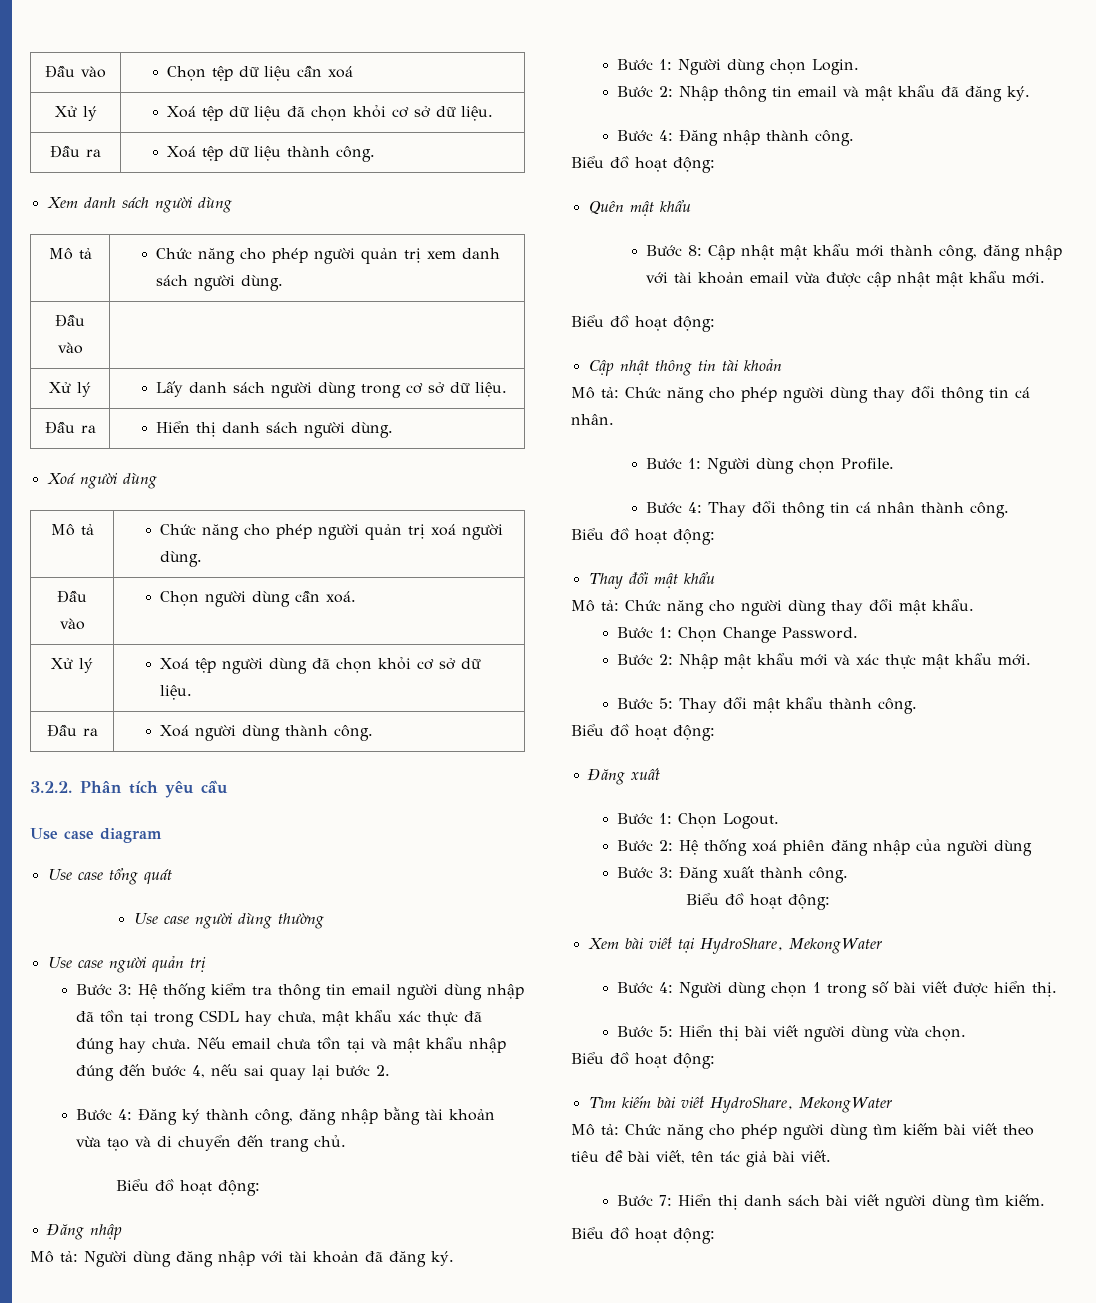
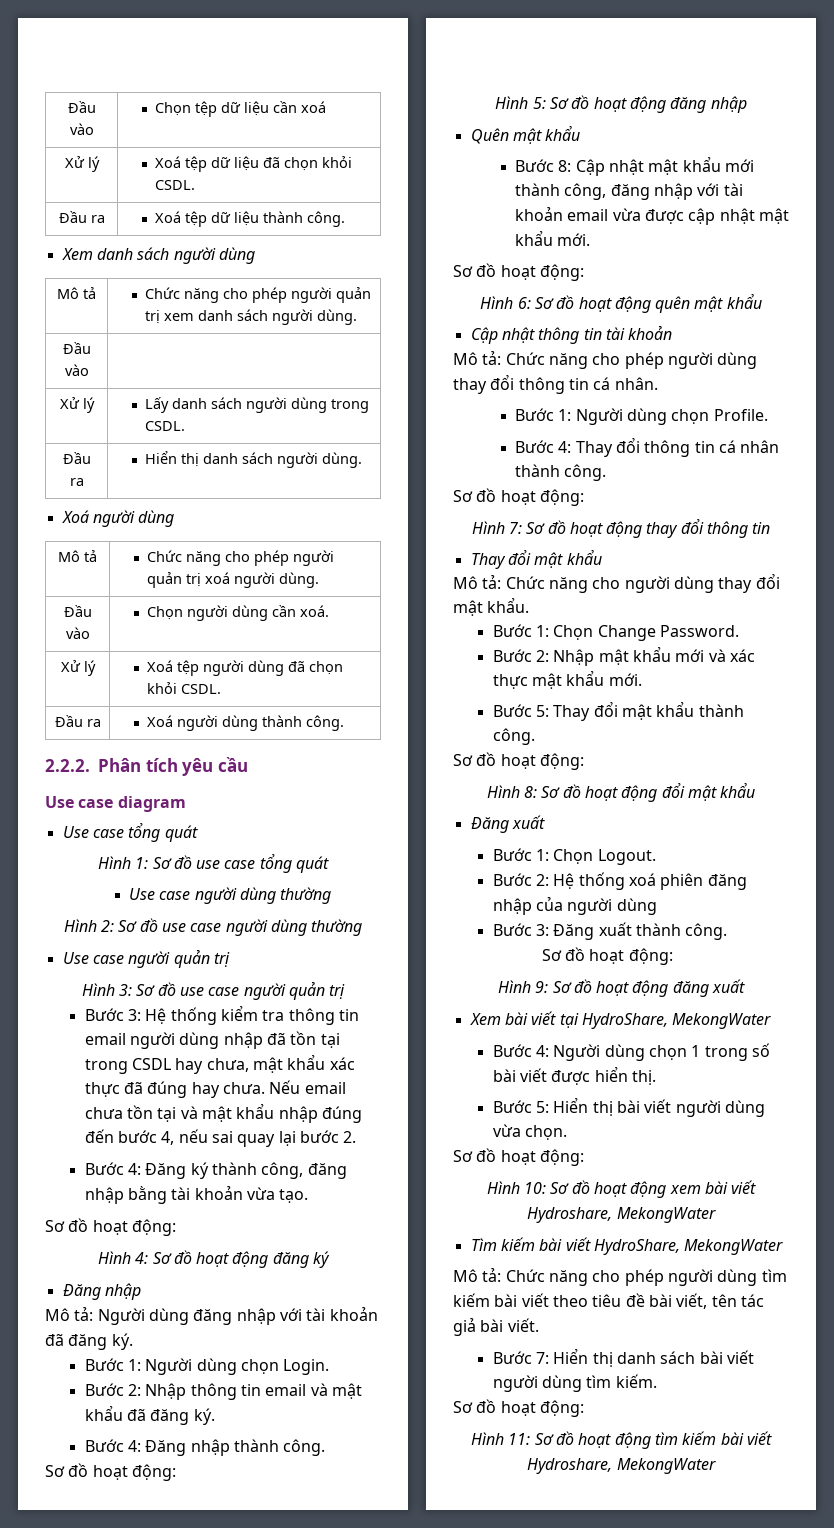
[392,106,494,121] cơ sở dữ liệu. -> [155,180,196,190] CSDL.
[406,382,508,397] cơ sở dữ liệu. -> [145,421,186,431] CSDL.
[417,658,482,670] [160,685,193,700] cơ sở dữ liệu. -> [181,684,222,694] CSDL.
[30,781,72,793] 3.2.2. -> [45,759,90,772] 2.2.2.
(172, 876) none -> [97,853,330,873] // Hình 1: Sơ đồ use case tổng quát
(324, 921) none -> [63,918,363,936] // Hình 2: Sơ đồ use case người dùng thường
(206, 964) none -> [81,981,346,1000] // Hình 3: Sơ đồ use case người quản trị
[107,1135,347,1152] [116,1179,261,1196] tạo và di chuyển đến trang chủ. // Biểu đồ hoạt động: -> [279,1189,309,1203] [45,1218,176,1236] [97,1250,331,1268] tạo. // Sơ đồ hoạt động: // Hình 4: Sơ đồ hoạt động đăng ký
[571,156,715,173] Biểu đồ hoạt động: -> [45,1463,176,1481] [495,95,747,113] Sơ đồ hoạt động: // Hình 5: Sơ đồ hoạt động đăng nhập
[571,315,715,332] Biểu đồ hoạt động: -> [453,263,584,281] [480,293,762,313] Sơ đồ hoạt động: // Hình 6: Sơ đồ hoạt động quên mật khẩu
[571,528,715,545] Biểu đồ hoạt động: -> [453,488,584,506] [471,518,771,538] Sơ đồ hoạt động: // Hình 7: Sơ đồ hoạt động thay đổi thông tin
[571,724,715,741] Biểu đồ hoạt động: -> [453,752,584,770] [486,782,756,802] Sơ đồ hoạt động: // Hình 8: Sơ đồ hoạt động đổi mật khẩu
[685,893,830,910] Biểu đồ hoạt động: -> [541,947,673,965] [497,979,746,997] Sơ đồ hoạt động: // Hình 9: Sơ đồ hoạt động đăng xuất
[571,1052,715,1069] Biểu đồ hoạt động: -> [453,1148,584,1166] [486,1180,757,1198] [527,1207,716,1223] Sơ đồ hoạt động: // Hình 10: Sơ đồ hoạt động xem bài viết Hydroshare, MekongWater
[571,1227,715,1244] Biểu đồ hoạt động: -> [453,1399,584,1417] [471,1431,772,1449] [527,1458,716,1474] Sơ đồ hoạt động: // Hình 11: Sơ đồ hoạt động tìm kiếm bài viết Hydroshare, MekongWater

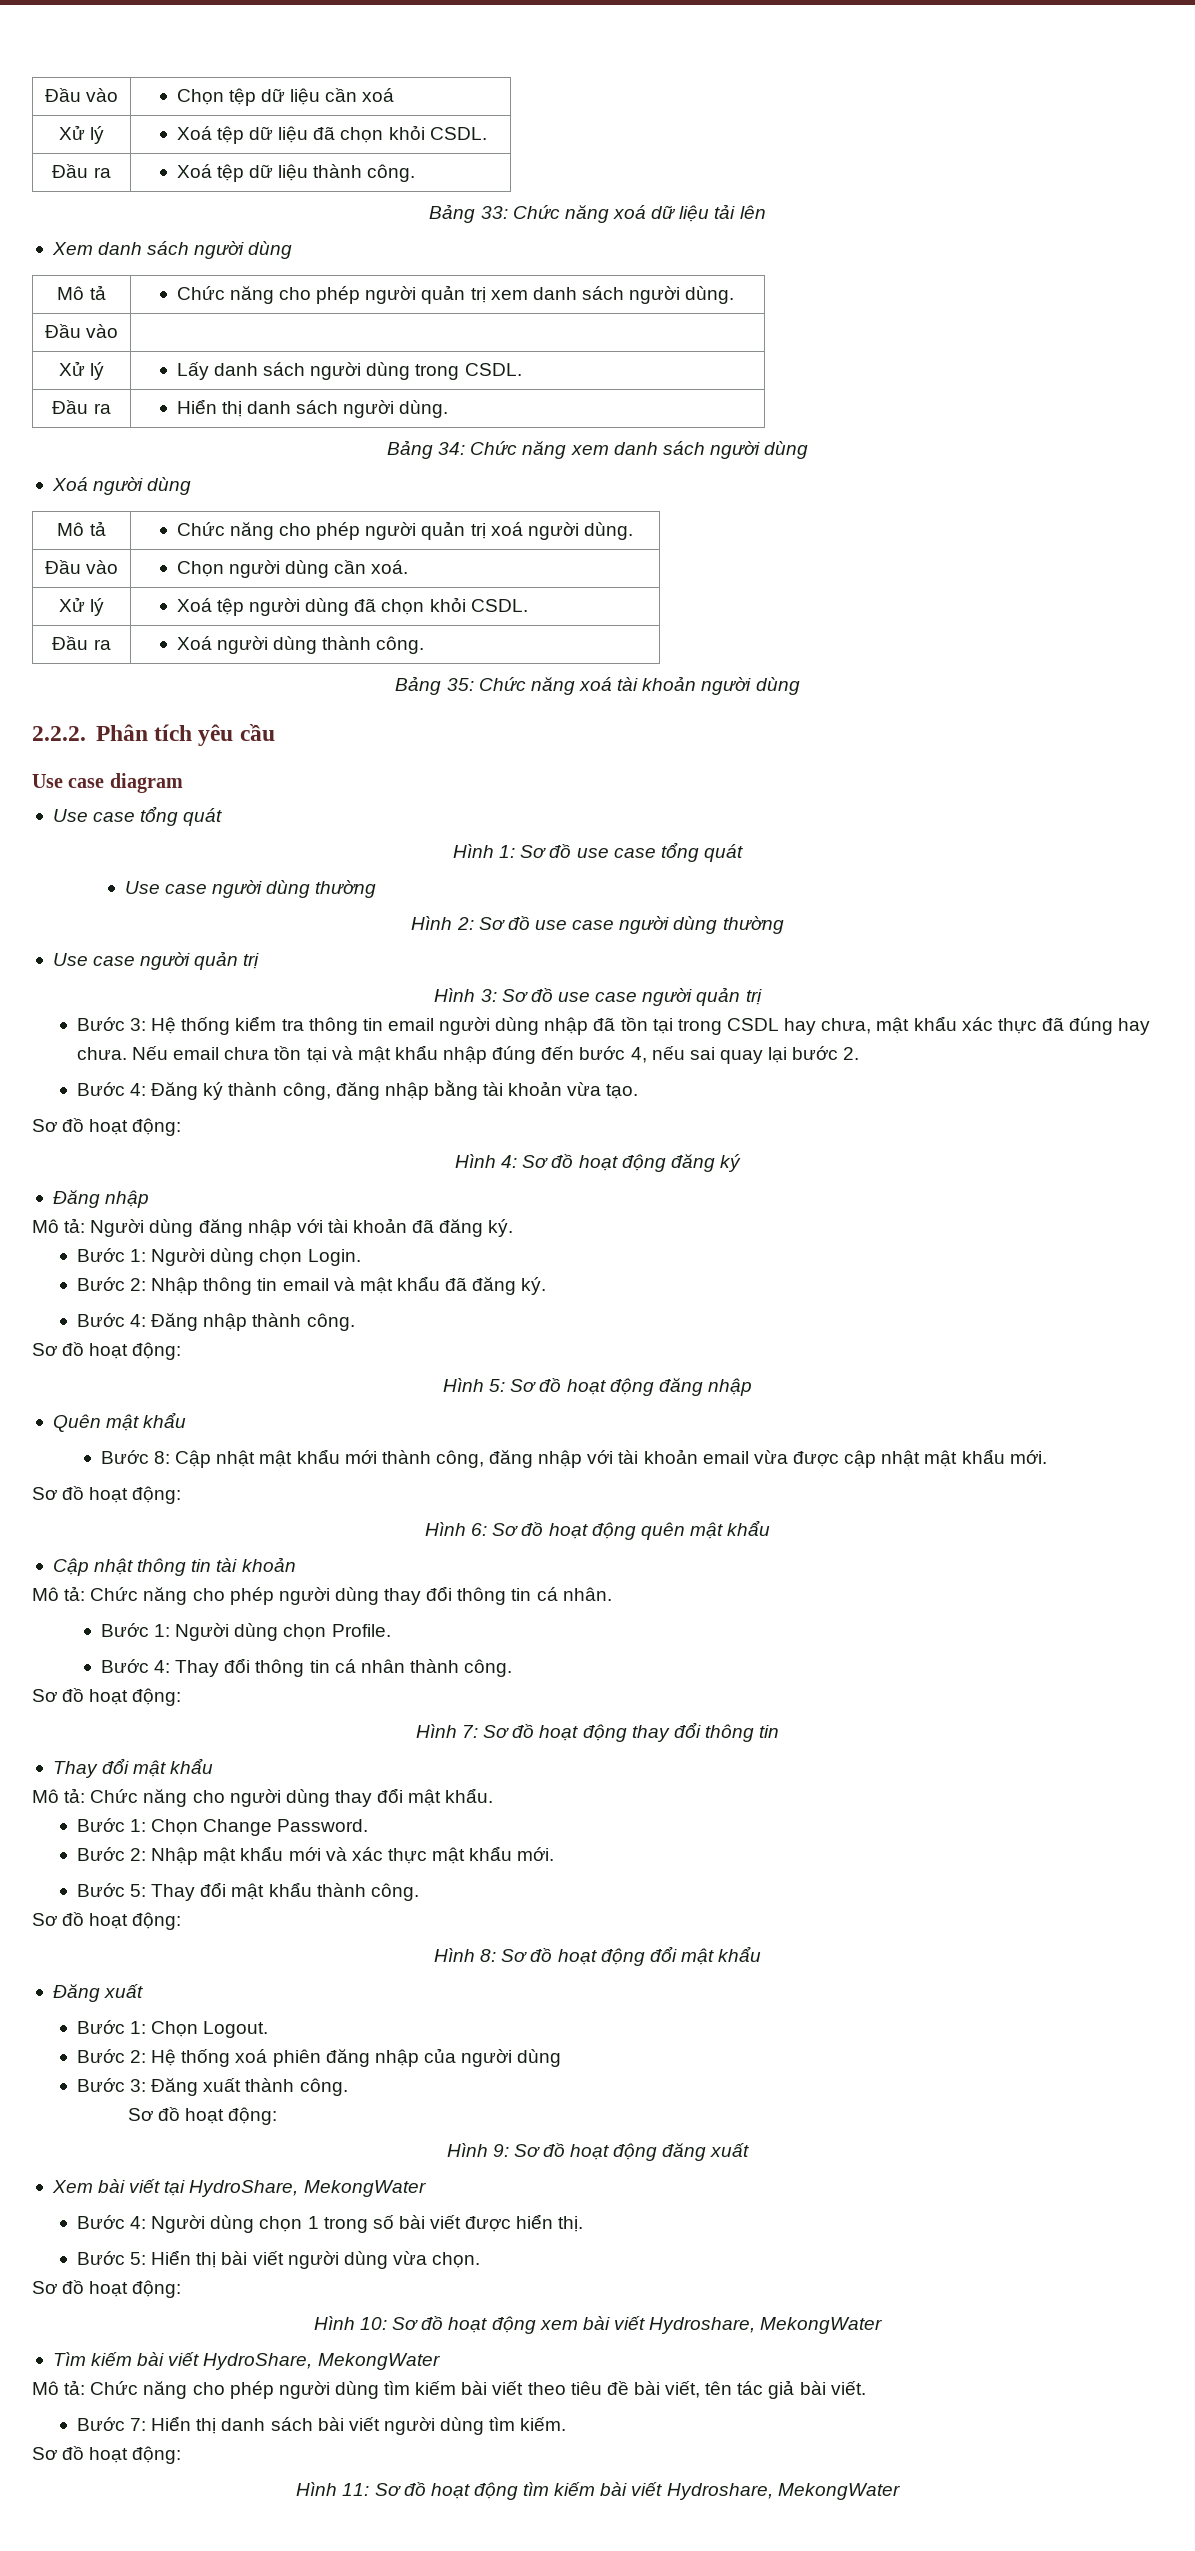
(346, 219) none -> [429,204,766,223] // Bảng 33: Chức năng xoá dữ liệu tải lên
(363, 460) none -> [386,440,809,459] // Bảng 34: Chức năng xem danh sách người dùng
(345, 723) none -> [395,676,800,695] // Bảng 35: Chức năng xoá tài khoản người dùng

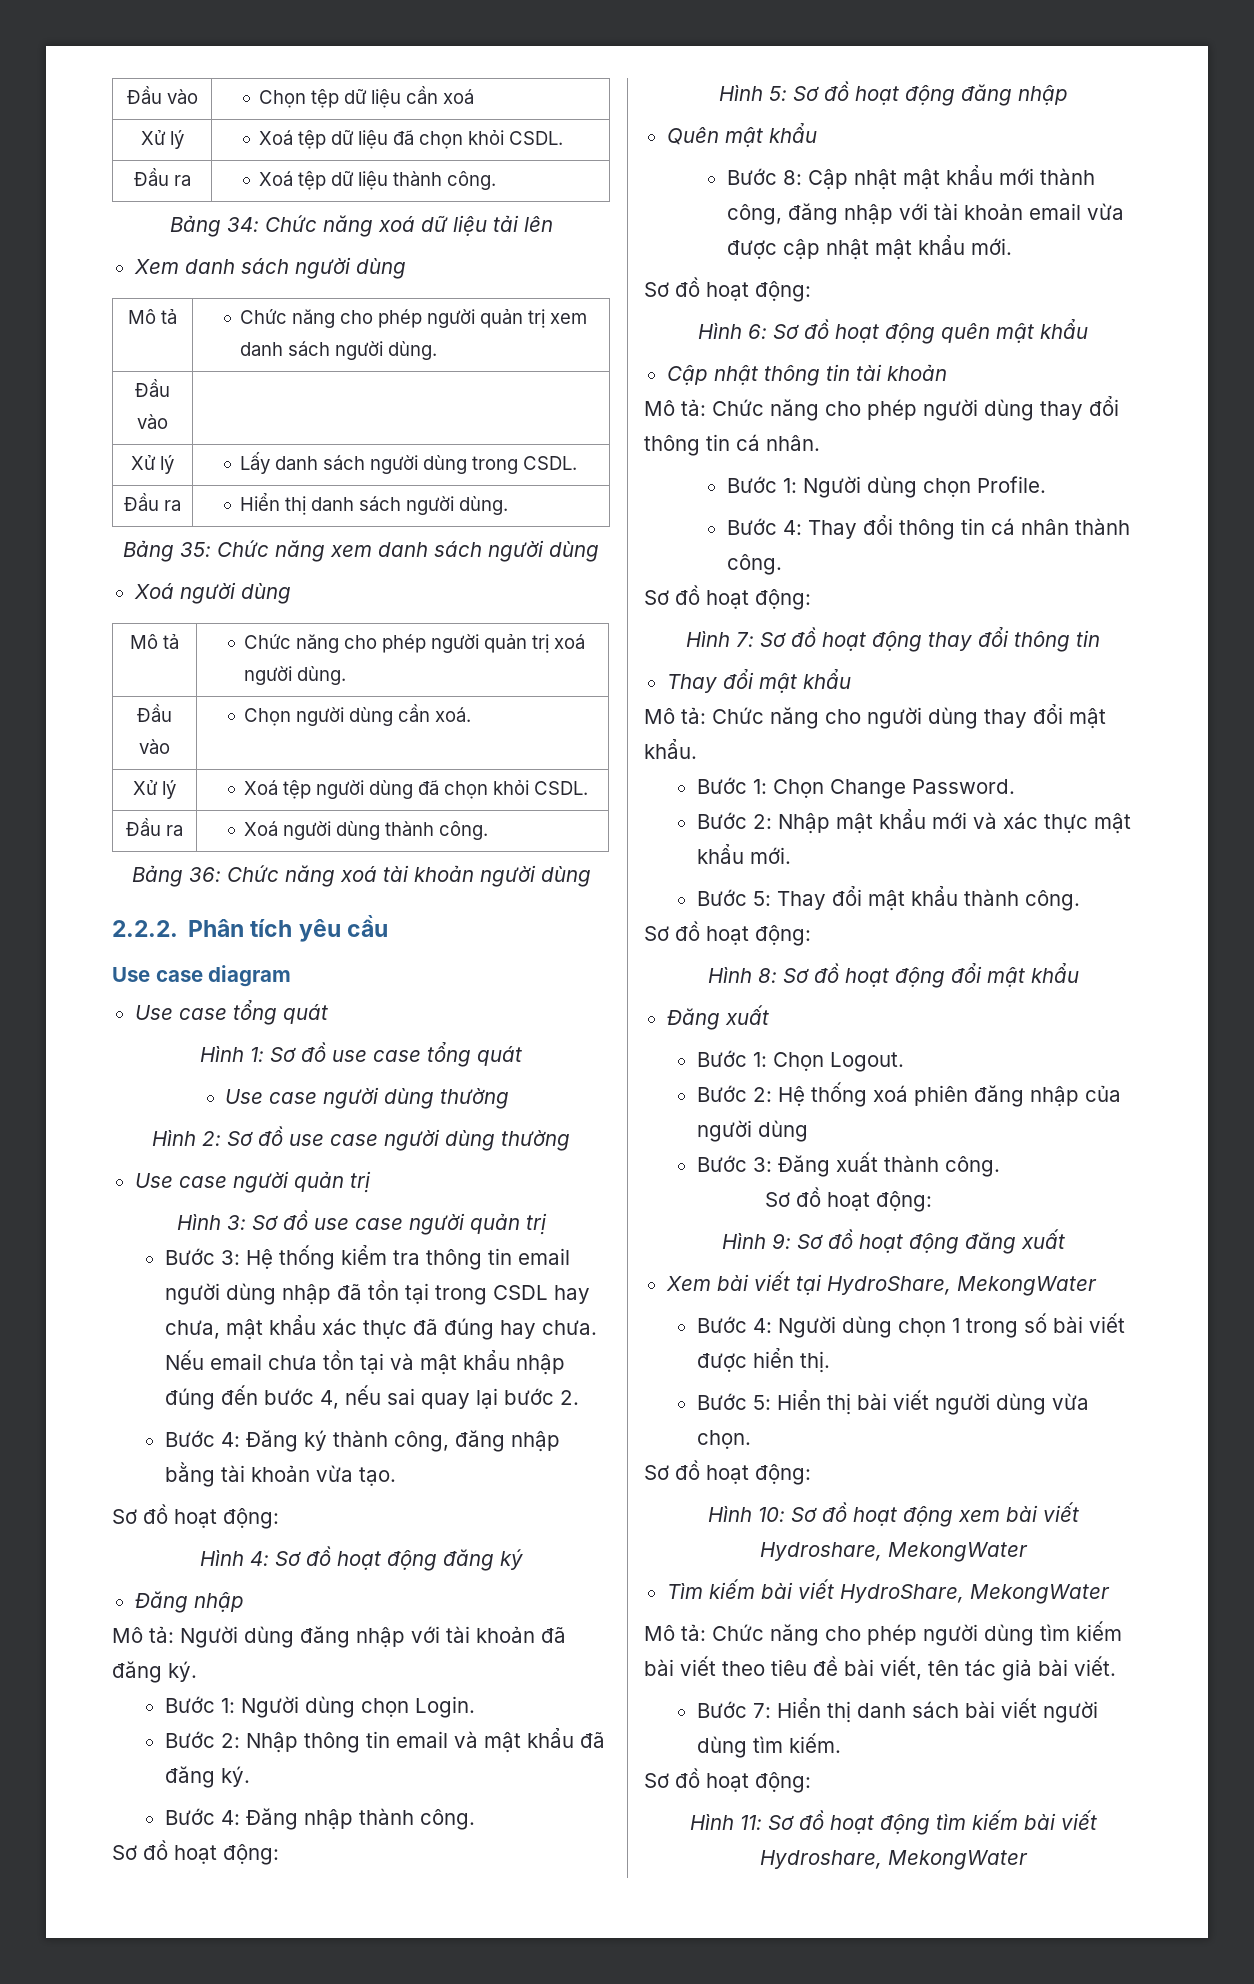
[480,206,508,219] 33: -> [226,217,259,232] 34:
[438,442,466,455] 34: -> [180,542,211,557] 35:
[446,678,474,691] 35: -> [188,867,221,882] 36:

